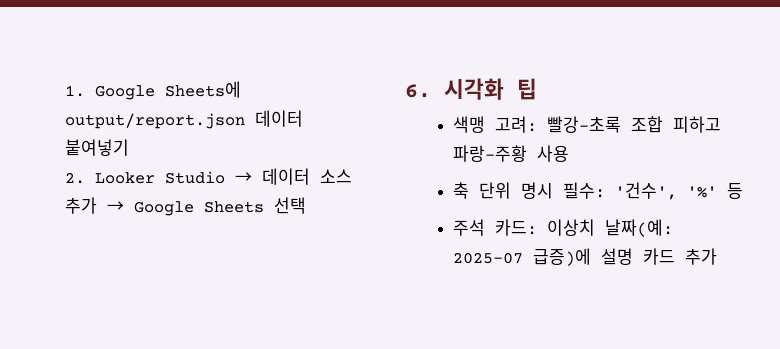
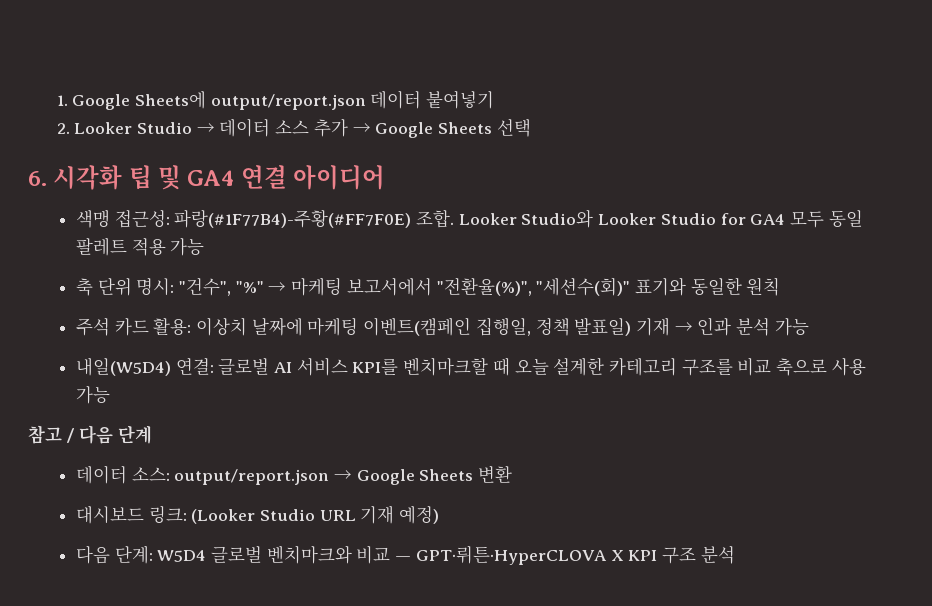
[453,116,722,133] [453,145,570,162] [453,182,744,200] [453,219,674,237] [453,248,718,266] // 색맹 고려: 빨강-초록 조합 피하고 파랑-주황 사용 // 축 단위 명시 필수: '건수', '%' 등 // 주석 카드: 이상치 날짜(예: 2025-07 급증)에 설명 카드 추가 -> [158,165,386,190] [75,209,863,228] [75,237,205,256] [75,277,781,296] [75,317,809,336] [75,357,866,376] [75,386,110,404] [28,425,153,444] [75,465,513,485] [75,505,440,524] [75,545,735,565] 및 GA4 연결 아이디어 // 색맹 접근성: 파랑(#1F77B4)-주황(#FF7F0E) 조합. Looker Studio와 Looker Studio for GA4 모두 동일 팔레트 적용 가능 // 축 단위 명시: "건수", "%" → 마케팅 보고서에서 "전환율(%)", "세션수(회)" 표기와 동일한 원칙 // 주석 카드 활용: 이상치 날짜에 마케팅 이벤트(캠페인 집행일, 정책 발표일) 기재 → 인과 분석 가능 // 내일(W5D4) 연결: 글로벌 AI 서비스 KPI를 벤치마크할 때 오늘 설계한 카테고리 구조를 비교 축으로 사용 가능 // 참고 / 다음 단계 // 데이터 소스: output/report.json → Google Sheets 변환 // 대시보드 링크: (Looker Studio URL 기재 예정) // 다음 단계: W5D4 글로벌 벤치마크와 비교 — GPT·뤼튼·HyperCLOVA X KPI 구조 분석

